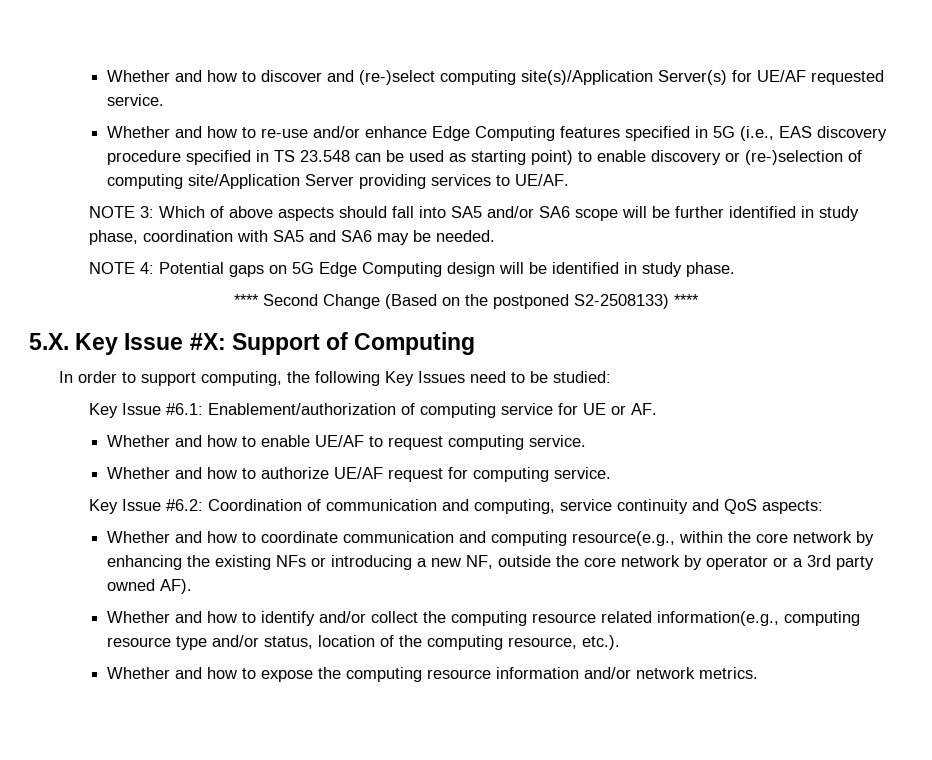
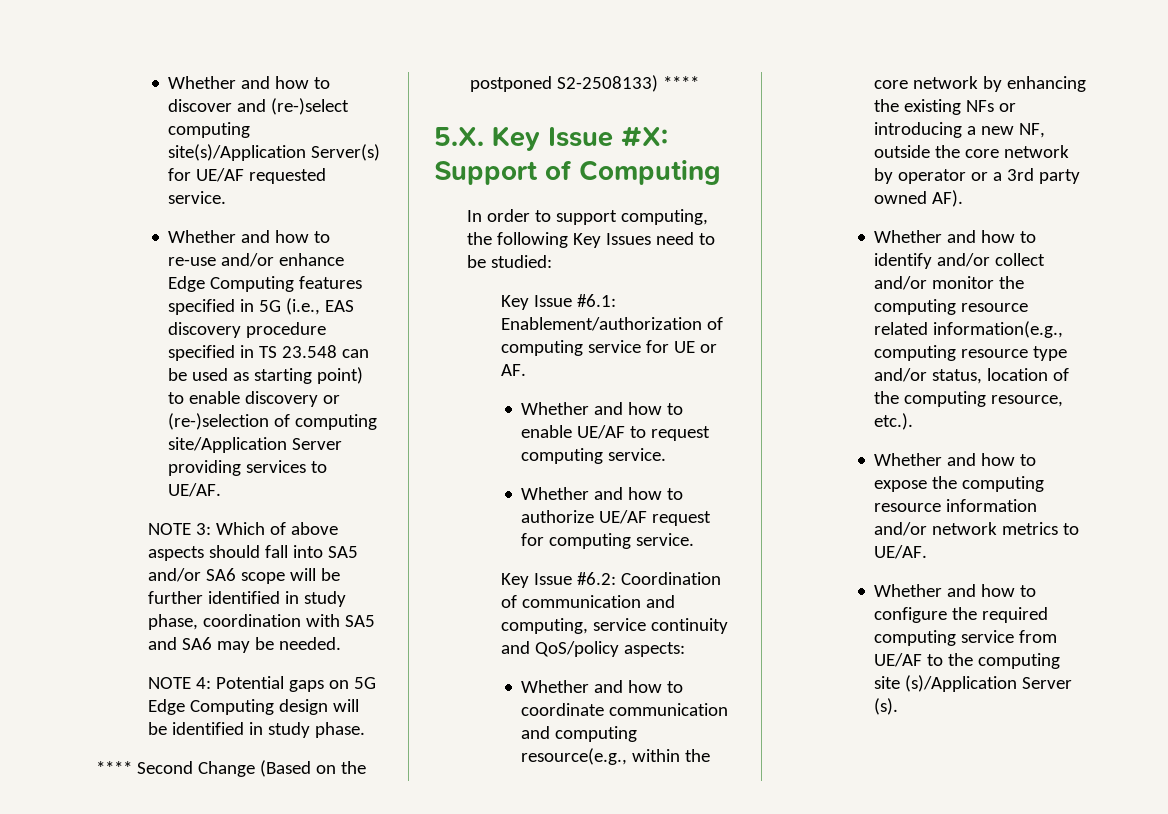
[723,499,757,514] QoS -> [534,641,619,657] QoS/policy
(418, 617) none -> [874,276,995,290] and/or monitor
[698,667,758,679] metrics. -> [1002,522,1080,535] [874,545,928,559] [874,584,1037,597] [874,607,1049,623] [874,630,1058,646] [874,653,1061,669] [874,675,1073,692] [874,698,899,715] metrics to UE/AF. // Whether and how to configure the required computing service from UE/AF to the computing site (s)/Application Server (s).

